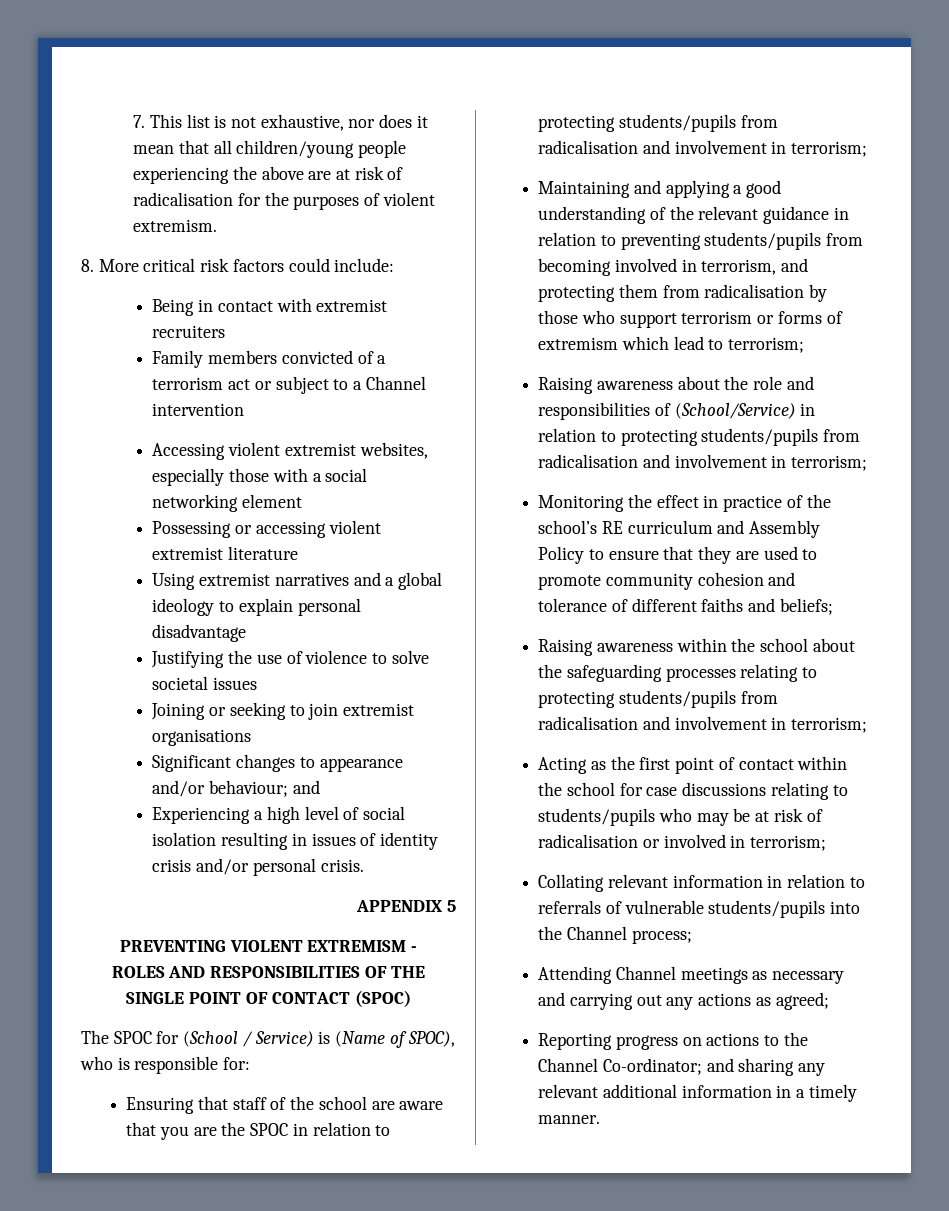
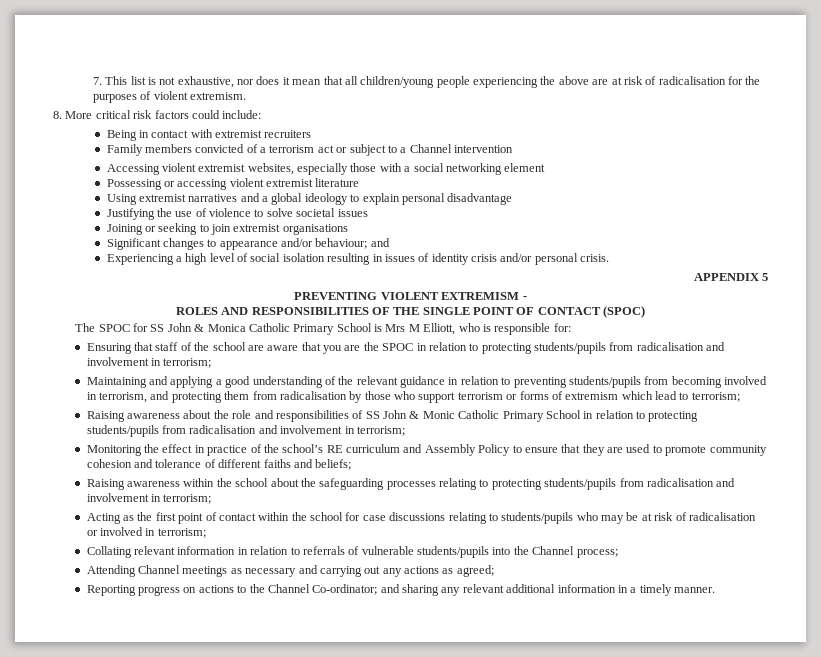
[183,1031,455,1048] (School / Service) is (Name of SPOC), -> [150,323,456,335] SS John & Monica Catholic Primary School is Mrs M Elliott,
[674,403,796,419] (School/Service) -> [365,410,581,422] SS John & Monic Catholic Primary School

